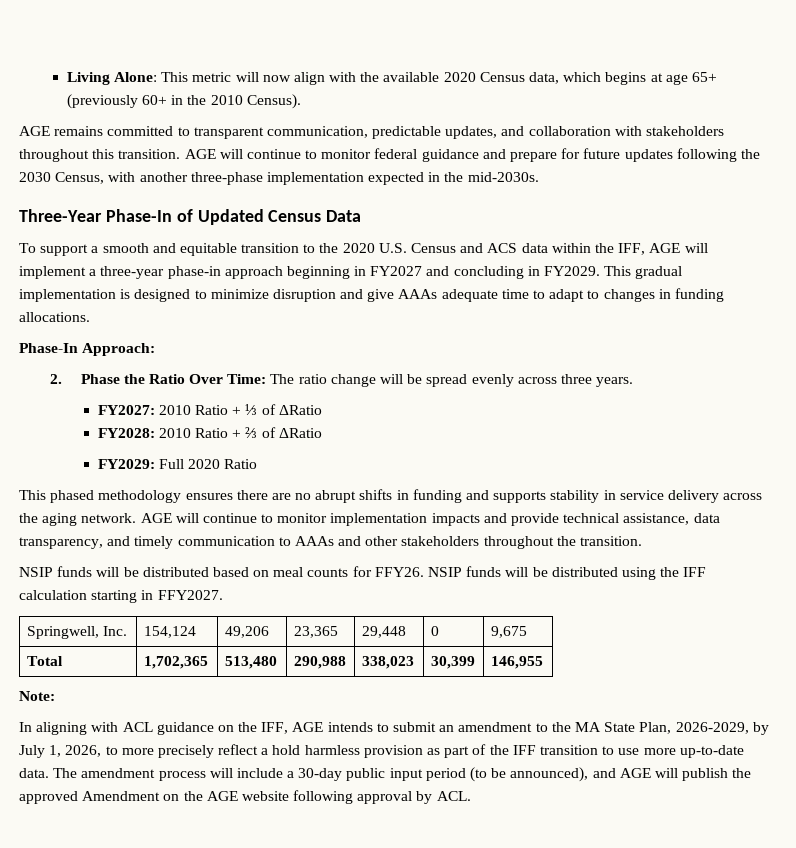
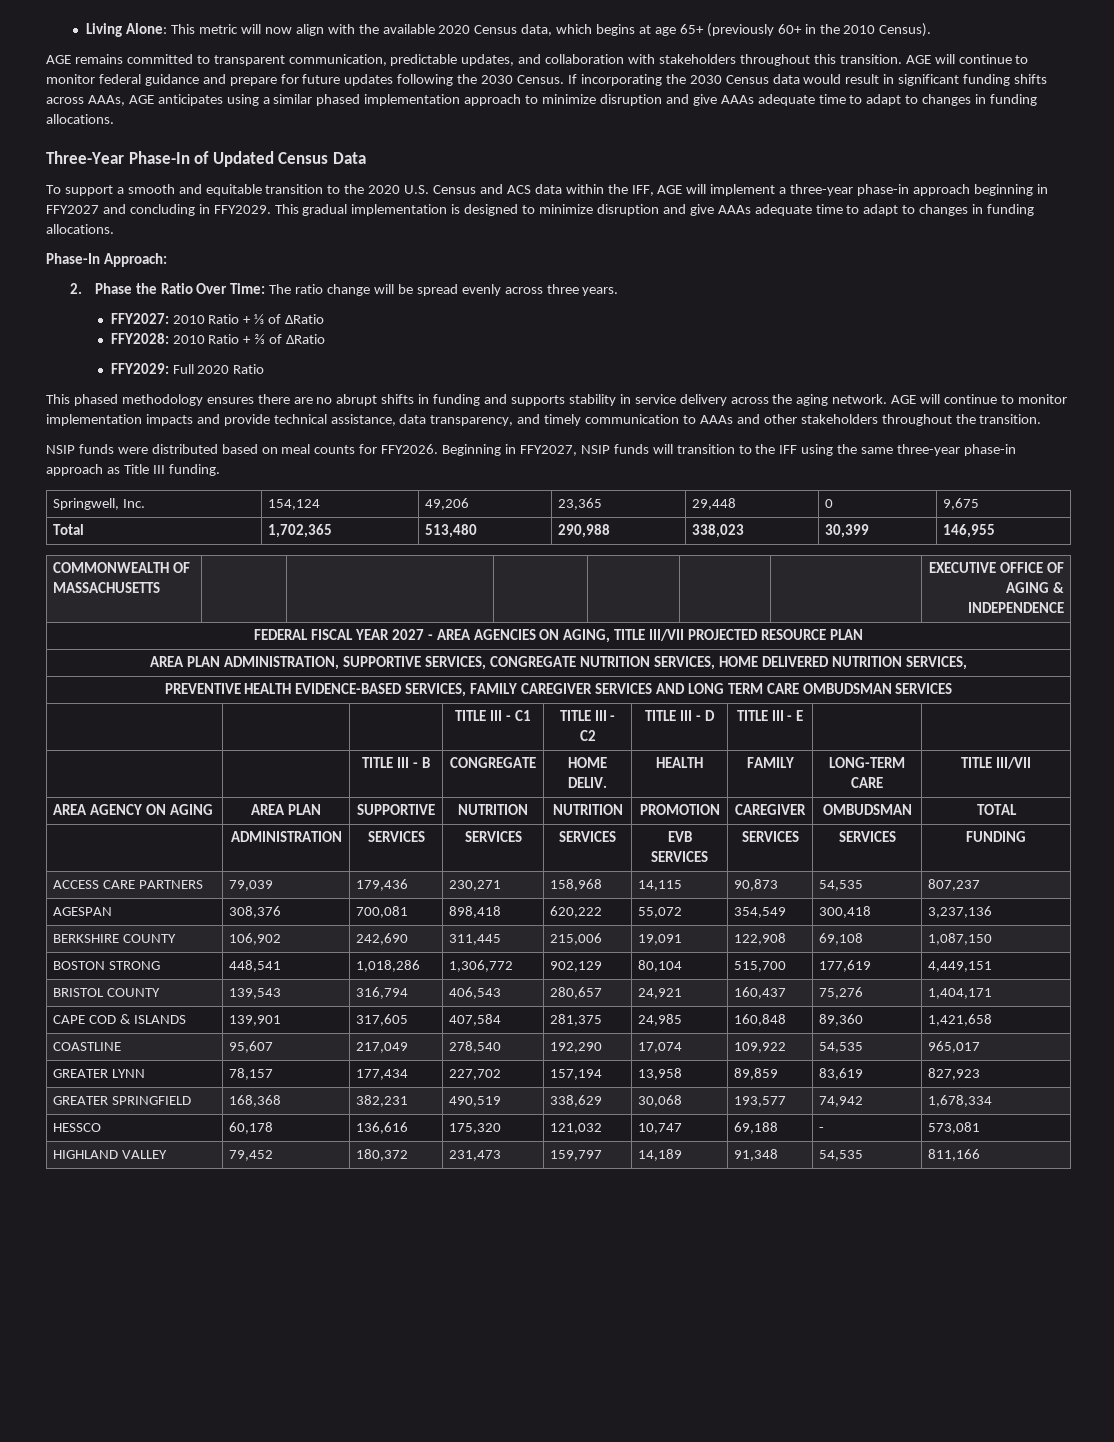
[55,172,539,185] Census, with another three-phase implementation expected in the mid-2030s. -> [517,74,1048,86] [46,94,1038,106] [46,114,114,124] Census. If incorporating the 2030 Census data would result in significant funding shifts across AAAs, AGE anticipates using a similar phased implementation approach to minimize disruption and give AAAs adequate time to adapt to changes in funding allocations.
[370,266,423,276] FY2027 -> [46,205,99,214] FFY2027
[544,266,601,276] FY2029. -> [213,205,271,214] FFY2029.
[97,405,155,415] FY2027: -> [110,313,169,324] FFY2027:
[97,428,155,438] FY2028: -> [110,333,169,344] FFY2028:
[97,459,155,469] FY2029: -> [110,363,169,374] FFY2029:
[96,567,139,577] will be -> [117,447,148,454] were
[374,566,707,580] [19,590,223,603] FFY26. NSIP funds will be distributed using the IFF calculation starting in FFY2027. -> [381,444,1016,456] [46,464,220,476] FFY2026. Beginning in FFY2027, NSIP funds will transition to the IFF using the same three-year phase-in approach as Title III funding.
[19,691,55,701] [19,722,769,735] [19,744,744,758] [19,767,752,782] [19,790,471,804] // Note: // In aligning with ACL guidance on the IFF, AGE intends to submit an amendment to the MA State Plan, 2026-2029, by July 1, 2026, to more precisely reflect a hold harmless provision as part of the IFF transition to use more up-to-date data. The amendment process will include a 30-day public input period (to be announced), and AGE will publish the approved Amendment on the AGE website following approval by ACL. -> [53,562,191,573] [53,582,161,593] [929,562,1064,573] [1005,582,1064,593] [967,602,1064,613] [254,629,863,643] [150,656,967,670] [164,683,953,697] [455,710,531,721] [559,710,616,721] [579,730,596,741] [645,710,715,721] [736,710,804,721] [362,757,430,768] [450,757,536,768] [568,757,607,768] [568,777,607,788] [656,757,703,768] [746,757,794,768] [829,757,905,768] [851,777,883,788] [961,757,1031,769] [53,804,213,815] [251,804,321,815] [357,804,435,815] [458,804,528,815] [552,804,623,815] [639,804,720,815] [735,804,806,815] [822,804,912,815] [976,804,1017,815] [230,831,342,842] [367,831,425,842] [464,831,522,842] [559,831,616,842] [667,831,692,842] [651,851,708,862] [741,831,799,842] [838,831,896,842] [966,831,1026,842] [53,880,203,889] [229,880,274,891] [356,879,409,891] [449,880,502,891] [550,879,603,891] [638,880,683,891] [734,879,779,891] [819,880,864,891] [928,879,981,891] [53,907,113,916] [229,906,282,918] [356,906,409,918] [449,906,502,918] [550,906,603,918] [638,907,683,918] [734,907,787,918] [819,906,872,918] [928,906,993,918] [53,934,177,943] [229,933,282,945] [356,933,409,945] [449,934,502,945] [550,933,603,945] [638,934,683,945] [734,933,787,945] [819,933,864,945] [928,933,993,945] [53,961,161,970] [229,960,282,972] [356,960,421,972] [449,960,514,972] [550,961,603,972] [638,960,683,972] [734,961,787,972] [819,960,872,972] [928,961,993,972] [53,988,161,997] [229,988,282,999] [356,987,409,999] [449,987,502,999] [550,987,603,999] [638,988,683,999] [734,987,787,999] [819,987,864,999] [928,988,993,999] [53,1014,186,1024] [229,1015,282,1026] [356,1014,409,1026] [449,1014,502,1026] [550,1014,603,1026] [638,1014,683,1026] [734,1014,787,1026] [819,1014,864,1026] [928,1014,993,1026] [53,1042,122,1051] [229,1041,274,1053] [356,1042,409,1053] [449,1041,502,1053] [550,1042,603,1053] [638,1042,683,1053] [734,1042,787,1053] [819,1042,864,1053] [928,1041,981,1053] [53,1069,146,1078] [229,1068,274,1080] [356,1069,409,1080] [449,1069,502,1080] [550,1069,603,1080] [638,1068,683,1080] [734,1068,779,1080] [819,1068,864,1080] [928,1068,981,1080] [53,1096,192,1105] [229,1095,282,1107] [356,1095,409,1107] [449,1096,502,1107] [550,1095,603,1107] [638,1095,683,1107] [734,1096,787,1107] [819,1096,864,1107] [928,1095,993,1107] [53,1123,102,1132] [229,1122,274,1134] [356,1122,409,1134] [449,1123,502,1134] [550,1123,603,1134] [638,1123,683,1134] [734,1122,779,1134] [819,1127,825,1132] [928,1122,981,1134] [53,1150,168,1159] [229,1150,274,1161] [356,1149,409,1161] [449,1150,502,1161] [550,1150,603,1161] [638,1149,683,1161] [734,1149,779,1161] [819,1150,864,1161] [928,1149,981,1161] // COMMONWEALTH OF MASSACHUSETTS | | | | | | | EXECUTIVE OFFICE OF AGING & INDEPENDENCE // FEDERAL FISCAL YEAR 2027 - AREA AGENCIES ON AGING, TITLE III/VII PROJECTED RESOURCE PLAN // AREA PLAN ADMINISTRATION, SUPPORTIVE SERVICES, CONGREGATE NUTRITION SERVICES, HOME DELIVERED NUTRITION SERVICES, // PREVENTIVE HEALTH EVIDENCE-BASED SERVICES, FAMILY CAREGIVER SERVICES AND LONG TERM CARE OMBUDSMAN SERVICES // | | | TITLE III - C1 | TITLE III - C2 | TITLE III - D | TITLE III - E | | // | | TITLE III - B | CONGREGATE | HOME DELIV. | HEALTH | FAMILY | LONG-TERM CARE | TITLE III/VII // AREA AGENCY ON AGING | AREA PLAN | SUPPORTIVE | NUTRITION | NUTRITION | PROMOTION | CAREGIVER | OMBUDSMAN | TOTAL // | ADMINISTRATION | SERVICES | SERVICES | SERVICES | EVB SERVICES | SERVICES | SERVICES | FUNDING // ACCESS CARE PARTNERS | 79,039 | 179,436 | 230,271 | 158,968 | 14,115 | 90,873 | 54,535 | 807,237 // AGESPAN | 308,376 | 700,081 | 898,418 | 620,222 | 55,072 | 354,549 | 300,418 | 3,237,136 // BERKSHIRE COUNTY | 106,902 | 242,690 | 311,445 | 215,006 | 19,091 | 122,908 | 69,108 | 1,087,150 // BOSTON STRONG | 448,541 | 1,018,286 | 1,306,772 | 902,129 | 80,104 | 515,700 | 177,619 | 4,449,151 // BRISTOL COUNTY | 139,543 | 316,794 | 406,543 | 280,657 | 24,921 | 160,437 | 75,276 | 1,404,171 // CAPE COD & ISLANDS | 139,901 | 317,605 | 407,584 | 281,375 | 24,985 | 160,848 | 89,360 | 1,421,658 // COASTLINE | 95,607 | 217,049 | 278,540 | 192,290 | 17,074 | 109,922 | 54,535 | 965,017 // GREATER LYNN | 78,157 | 177,434 | 227,702 | 157,194 | 13,958 | 89,859 | 83,619 | 827,923 // GREATER SPRINGFIELD | 168,368 | 382,231 | 490,519 | 338,629 | 30,068 | 193,577 | 74,942 | 1,678,334 // HESSCO | 60,178 | 136,616 | 175,320 | 121,032 | 10,747 | 69,188 | - | 573,081 // HIGHLAND VALLEY | 79,452 | 180,372 | 231,473 | 159,797 | 14,189 | 91,348 | 54,535 | 811,166

